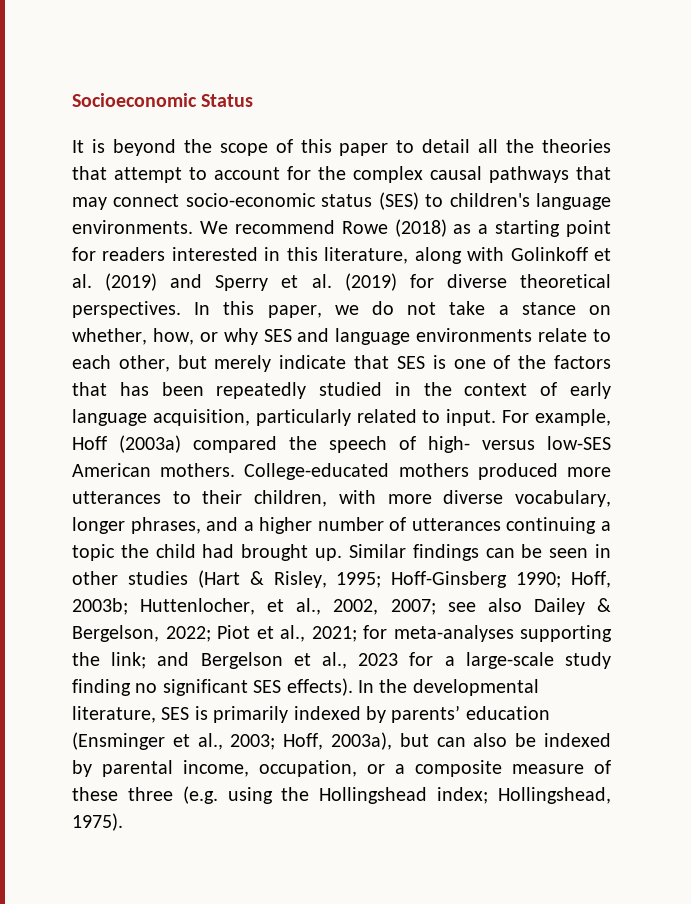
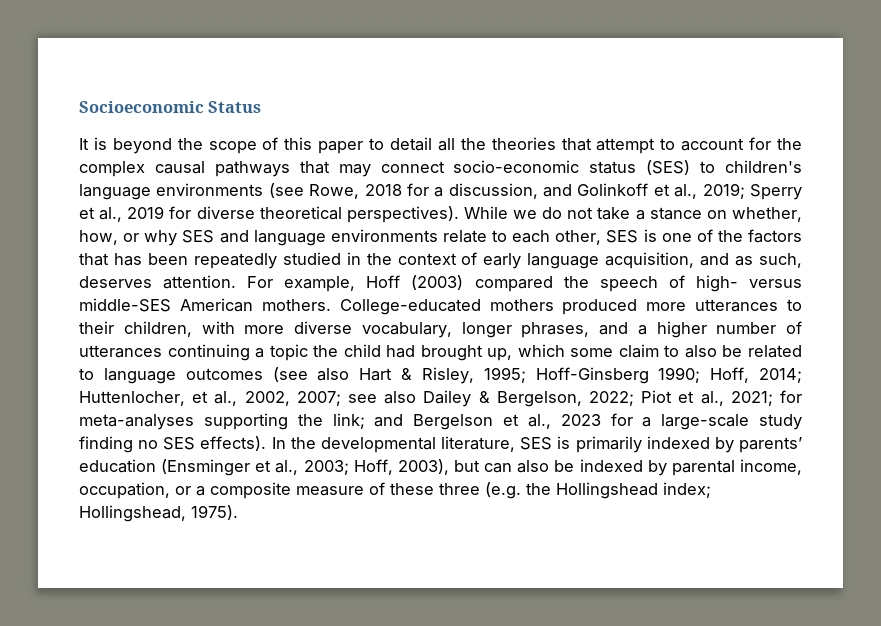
[72,219,611,237] [72,247,611,264] [72,273,611,291] [72,301,322,318] environments. We recommend Rowe (2018) as a starting point for readers interested in this literature, along with Golinkoff et al. (2019) and Sperry et al. (2019) for diverse theoretical perspectives. In this paper, -> [156,183,802,200] [79,206,508,223] environments (see Rowe, 2018 for a discussion, and Golinkoff et al., 2019; Sperry et al., 2019 for diverse theoretical perspectives). While
[177,355,390,372] but merely indicate that -> (602, 237) none
[255,409,497,426] particularly related to input. -> [700,253,803,268] [79,275,237,289] and as such, deserves attention.
[119,435,181,453] (2003a) -> [411,275,464,290] (2003)
[547,436,611,450] low-SES -> [79,298,171,312] middle-SES
[315,544,611,561] [72,570,240,588] up. Similar findings can be seen in other studies (Hart -> [487,344,802,361] [79,367,393,384] up, which some claim to also be related to language outcomes (see also Hart
[72,598,128,615] 2003b; -> [759,368,803,383] 2014;
[162,679,248,696] significant -> (159, 444) none
[331,732,392,750] 2003a), -> [397,459,449,475] 2003),
[227,787,273,804] using -> (521, 490) none

